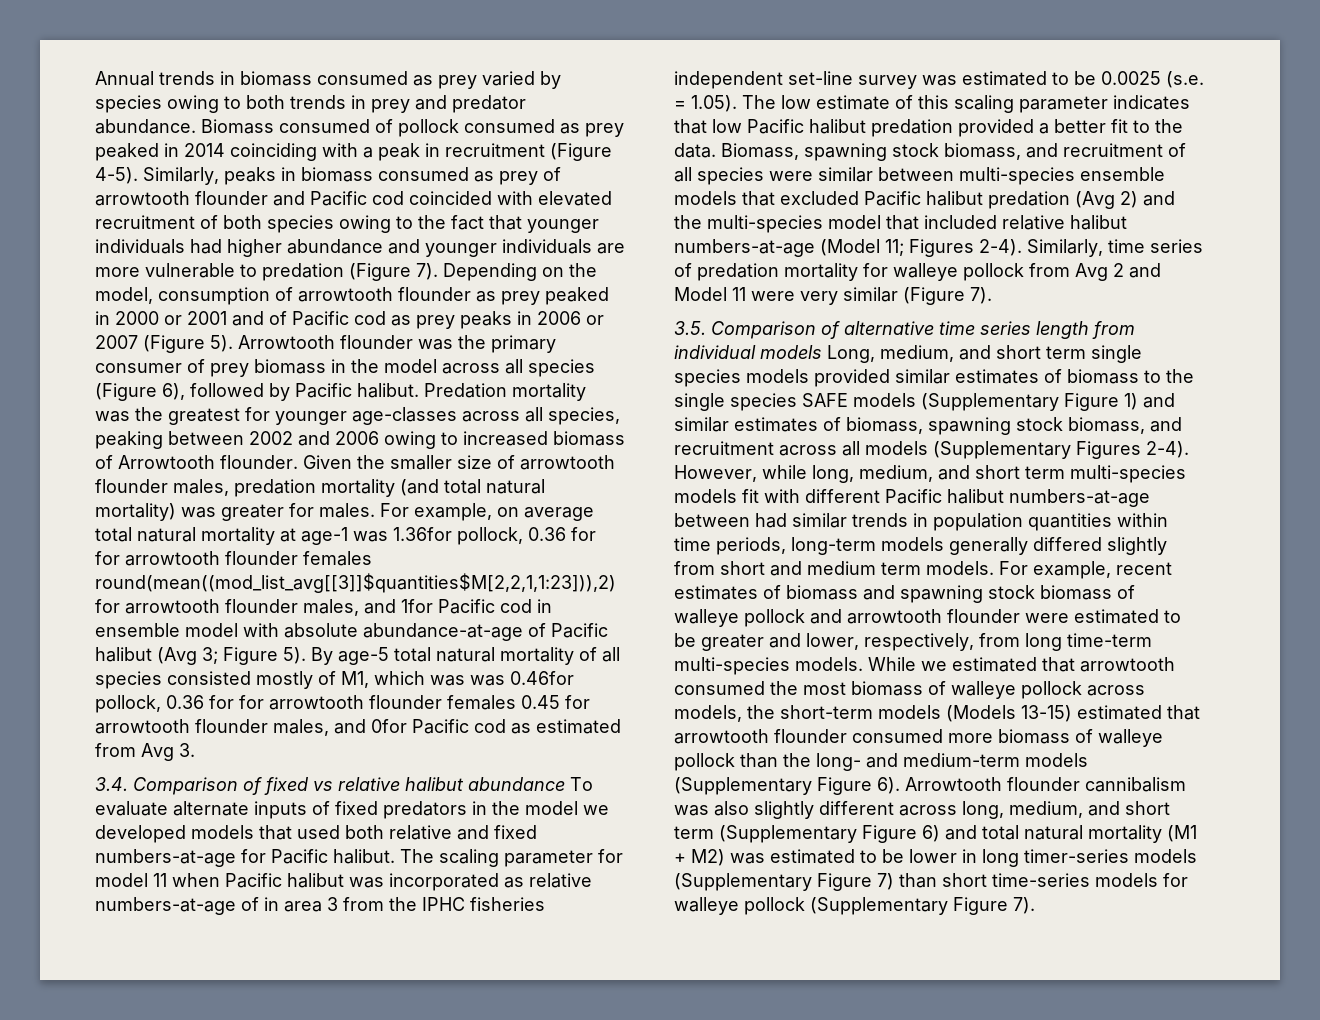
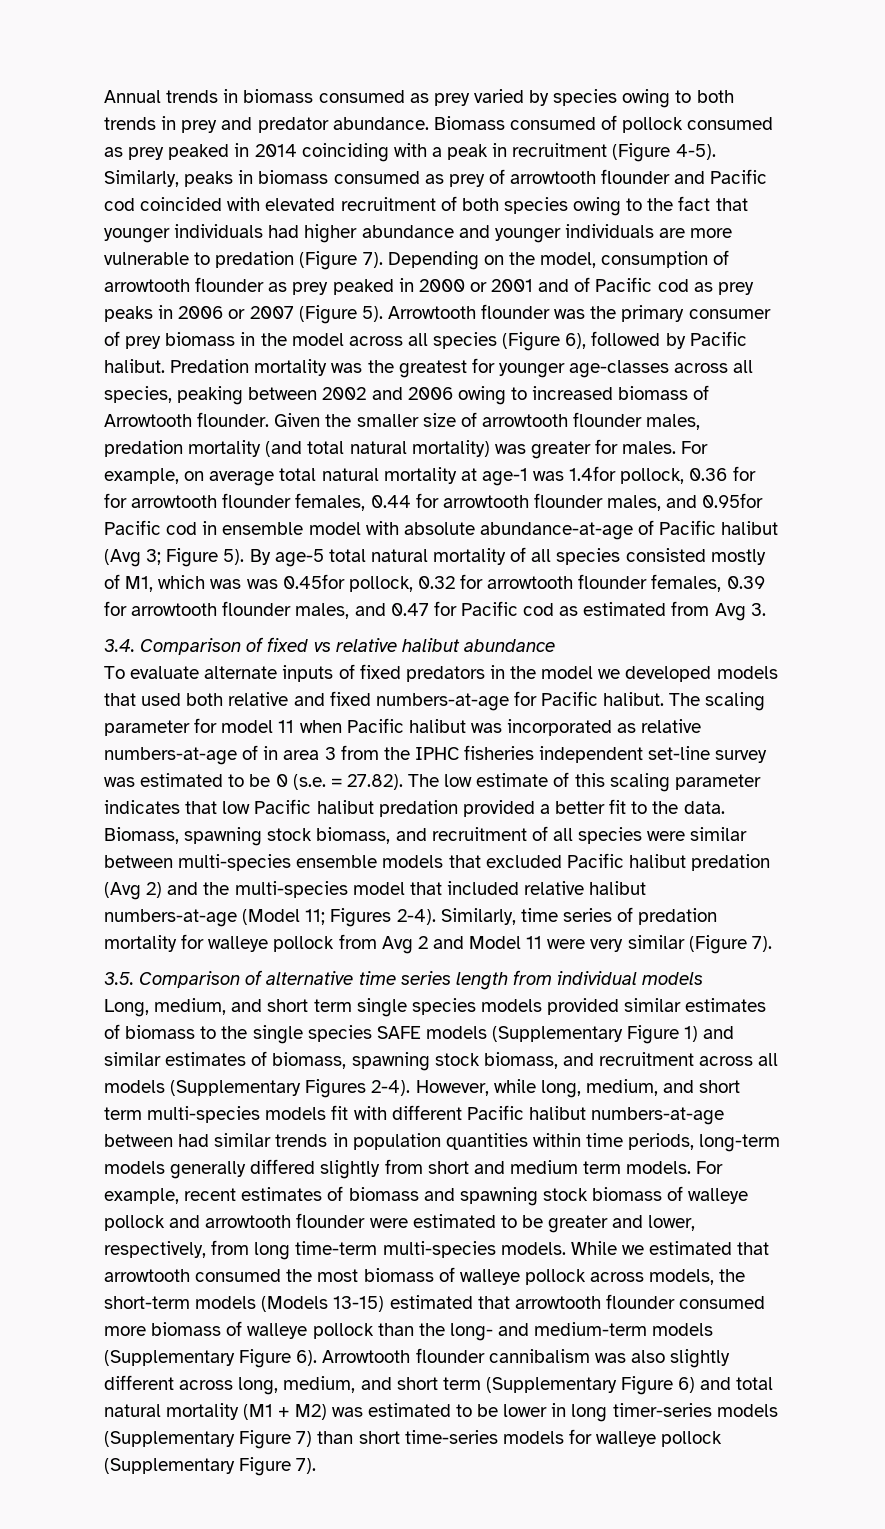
[393,527,596,545] [95,551,372,566] [95,573,616,593] [95,599,433,616] 1.36for pollock, 0.36 for for arrowtooth flounder females round(mean((mod_list_avg[[3]]$quantities$M[2,2,1,1:23])),2) for arrowtooth flounder males, and 1for -> [569,466,756,484] [104,493,764,511] 1.4for pollock, 0.36 for for arrowtooth flounder females, 0.44 for arrowtooth flounder males, and 0.95for
[510,671,574,685] [95,695,590,713] [95,719,407,736] 0.46for pollock, 0.36 for for arrowtooth flounder females 0.45 for arrowtooth flounder males, and 0for -> [282,574,765,592] [104,601,457,619] 0.45for pollock, 0.32 for arrowtooth flounder females, 0.39 for arrowtooth flounder males, and 0.47 for
(565, 784) none -> (555, 645) //
[1101,71,1161,85] 0.0025 -> [275,774,288,787] 0
[691,95,737,112] 1.05). -> [346,774,403,790] 27.82).
(822, 352) none -> (704, 978) //

